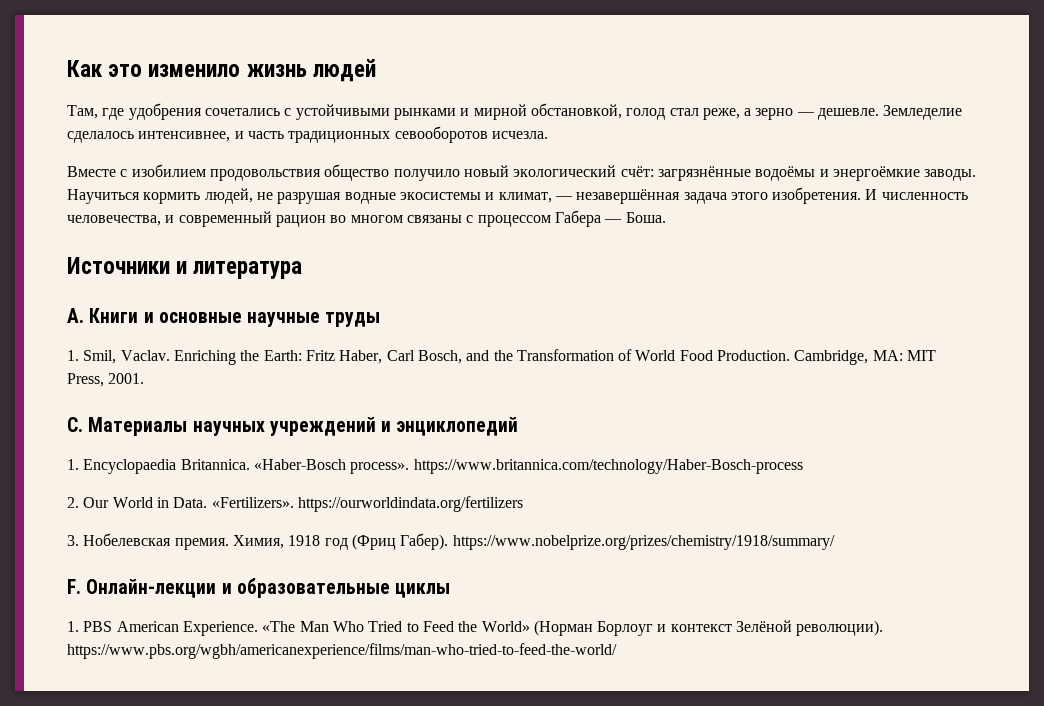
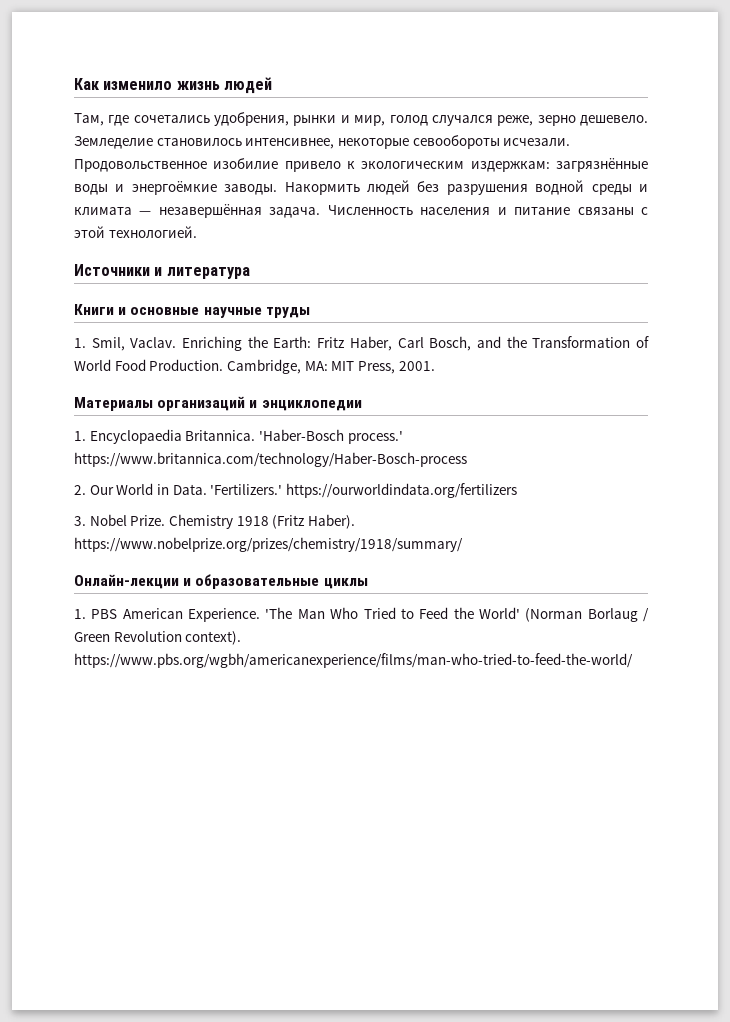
[108,64,143,77] это -> (100, 84) none
[128,103,963,120] [67,126,548,143] [67,164,977,181] [67,187,968,204] [67,210,666,227] удобрения сочетались с устойчивыми рынками и мирной обстановкой, голод стал реже, а зерно — дешевле. Земледелие сделалось интенсивнее, и часть традиционных севооборотов исчезла. // Вместе с изобилием продовольствия общество получило новый экологический счёт: загрязнённые водоёмы и энергоёмкие заводы. Научиться кормить людей, не разрушая водные экосистемы и климат, — незавершённая задача этого изобретения. И численность человечества, и современный рацион во многом связаны с процессом Габера — Боша. -> [133,112,649,126] [74,135,571,149] [74,158,648,172] [74,180,648,195] [74,204,649,218] [74,226,197,238] сочетались удобрения, рынки и мир, голод случался реже, зерно дешевело. Земледелие становилось интенсивнее, некоторые севообороты исчезали. Продовольственное изобилие привело к экологическим издержкам: загрязнённые воды и энергоёмкие заводы. Накормить людей без разрушения водной среды и климата — незавершённая задача. Численность населения и питание связаны с этой технологией.
[67,308,84,323] A. -> (250, 273) none
[67,417,519,436] C. Материалы научных учреждений и энциклопедий -> [74,396,362,411] Материалы организаций и энциклопедии
[253,459,410,474] «Haber-Bosch process». -> [258,429,403,444] 'Haber-Bosch process.'
[211,497,294,508] «Fertilizers». -> [210,484,283,495] 'Fertilizers.'
[83,533,449,550] Нобелевская премия. Химия, 1918 год (Фриц Габер). -> [89,514,355,529] Nobel Prize. Chemistry 1918 (Fritz Haber).
[67,579,81,594] F. -> (463, 544) none
[262,621,296,632] «The -> [265,607,293,619] 'The
[481,620,884,636] World» (Норман Борлоуг и контекст Зелёной революции). -> [478,607,649,622] [74,631,242,645] World' (Norman Borlaug / Green Revolution context).

